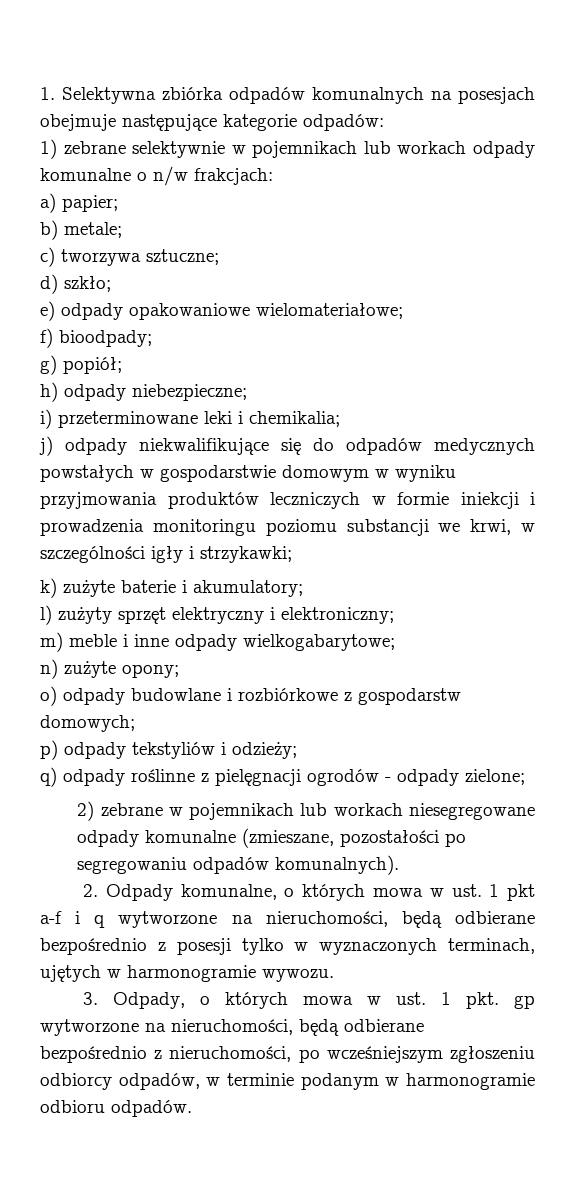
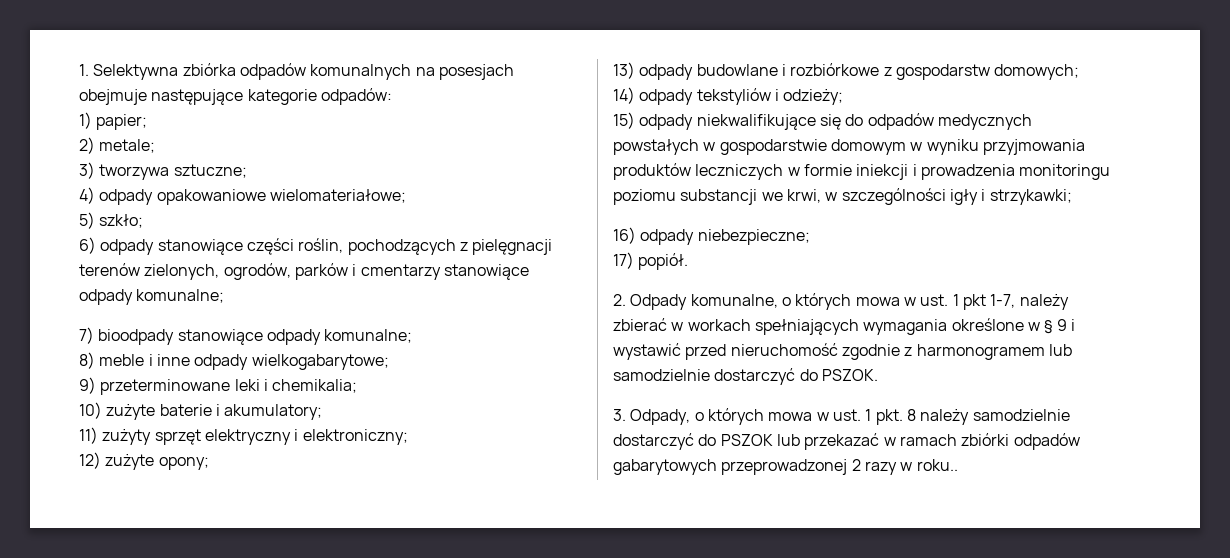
[63,141,535,158] [40,166,273,186] [40,193,56,213] zebrane selektywnie w pojemnikach lub workach odpady komunalne o n/w frakcjach: // a) -> (92, 120) none
[40,220,58,240] b) -> [79,137,95,154] 2)
[40,247,55,267] c) -> [79,162,95,179] 3)
[40,274,111,294] [40,301,55,321] d) szkło; // e) -> [79,187,95,204] 4)
[40,328,152,348] [40,355,122,375] [40,382,247,402] [40,409,340,429] [39,436,53,456] f) bioodpady; // g) popiół; // h) odpady niebezpieczne; // i) przeterminowane leki i chemikalia; // j) -> [79,212,144,229] [79,237,553,255] [79,263,529,280] [79,289,225,305] [79,327,413,345] [79,352,389,370] [79,377,358,395] [79,402,323,420] [79,427,408,445] [79,452,209,470] [613,62,1080,80] [613,87,844,105] [613,112,635,129] 5) szkło; // 6) odpady stanowiące części roślin, pochodzących z pielęgnacji terenów zielonych, ogrodów, parków i cmentarzy stanowiące odpady komunalne; // 7) bioodpady stanowiące odpady komunalne; // 8) meble i inne odpady wielkogabarytowe; // 9) przeterminowane leki i chemikalia; // 10) zużyte baterie i akumulatory; // 11) zużyty sprzęt elektryczny i elektroniczny; // 12) zużyte opony; // 13) odpady budowlane i rozbiórkowe z gospodarstw domowych; // 14) odpady tekstyliów i odzieży; // 15)
[40,578,303,598] [40,605,394,625] [40,632,395,652] [40,659,179,679] [40,686,461,706] [40,715,135,732] [40,740,297,760] [40,767,525,787] [77,801,535,821] [77,828,467,848] [77,855,400,875] k) zużyte baterie i akumulatory; // l) zużyty sprzęt elektryczny i elektroniczny; // m) meble i inne odpady wielkogabarytowe; // n) zużyte opony; // o) odpady budowlane i rozbiórkowe z gospodarstw domowych; // p) odpady tekstyliów i odzieży; // q) odpady roślinne z pielęgnacji ogrodów - odpady zielone; // 2) zebrane w pojemnikach lub workach niesegregowane odpady komunalne (zmieszane, pozostałości po segregowaniu odpadów komunalnych). -> [613,227,810,245] [613,252,689,270] 16) odpady niebezpieczne; // 17) popiół.
[40,911,535,928] [40,938,535,955] [40,965,334,982] a-f i q wytworzone na nieruchomości, będą odbierane bezpośrednio z posesji tylko w wyznaczonych terminach, ujętych w harmonogramie wywozu. -> [990,294,1069,310] [613,318,1075,335] [613,343,1072,360] [613,368,878,385] 1-7, należy zbierać w workach spełniających wymagania określone w § 9 i wystawić przed nieruchomość zgodnie z harmonogramem lub samodzielnie dostarczyć do PSZOK.
[514,995,535,1009] [40,1019,424,1036] [40,1046,535,1063] [40,1073,535,1090] [40,1100,192,1117] gp wytworzone na nieruchomości, będą odbierane bezpośrednio z nieruchomości, po wcześniejszym zgłoszeniu odbiorcy odpadów, w terminie podanym w harmonogramie odbioru odpadów. -> [906,409,1070,425] [613,433,1080,450] [613,459,958,475] 8 należy samodzielnie dostarczyć do PSZOK lub przekazać w ramach zbiórki odpadów gabarytowych przeprowadzonej 2 razy w roku..

